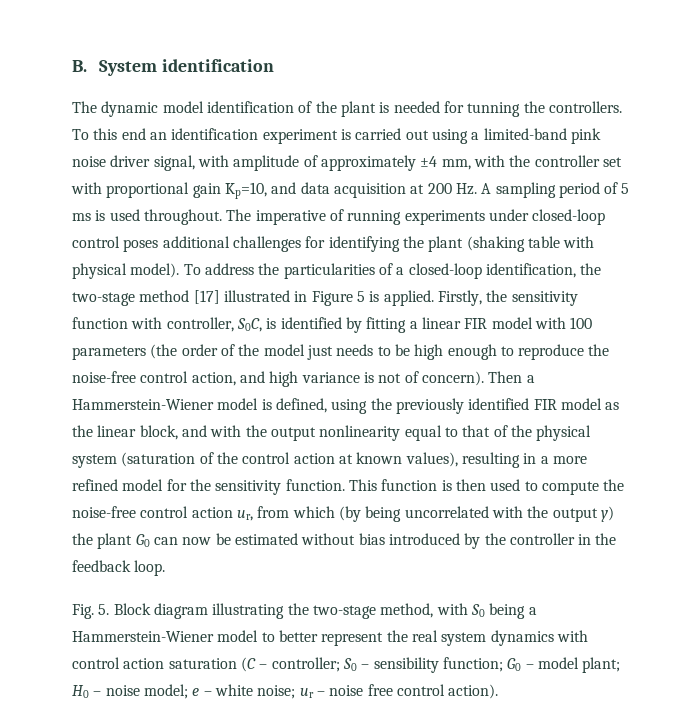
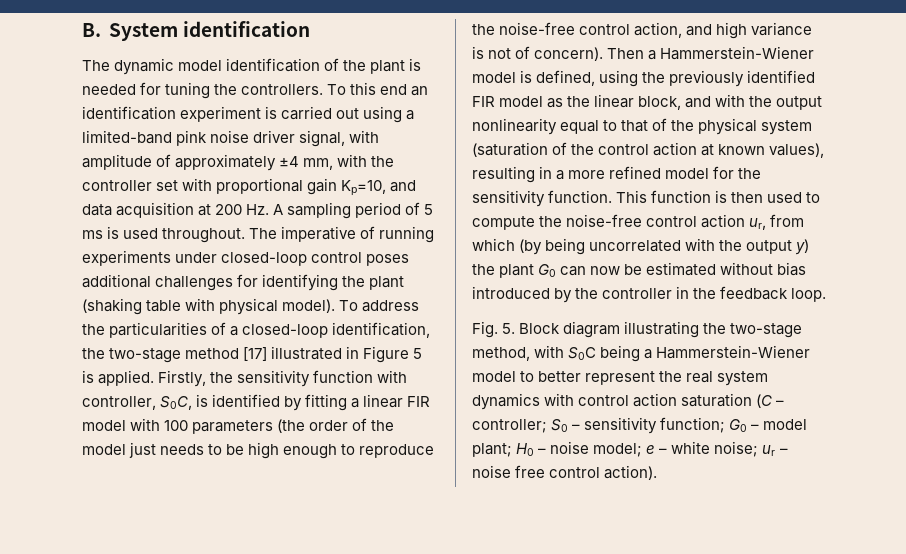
[467,102,521,117] tunning -> [165,82,211,99] tuning
[470,604,485,617] S0 -> [568,347,597,360] S0C
[373,657,439,673] sensibility -> [584,417,658,434] sensitivity

